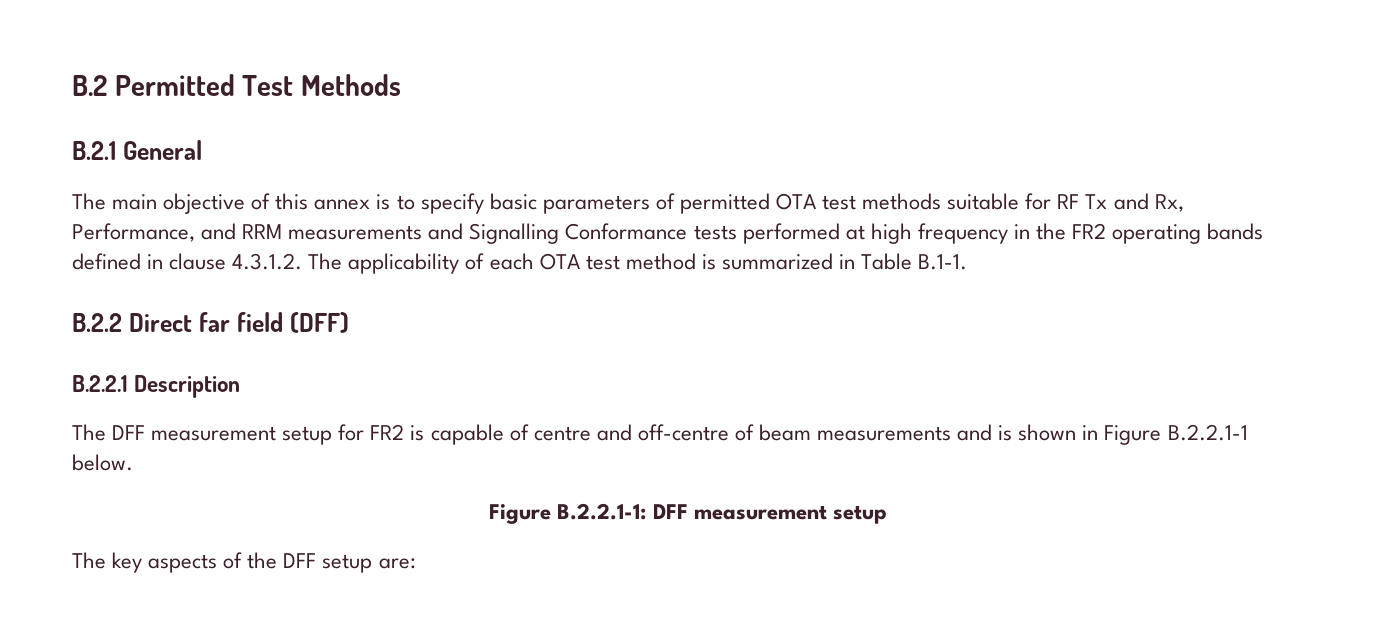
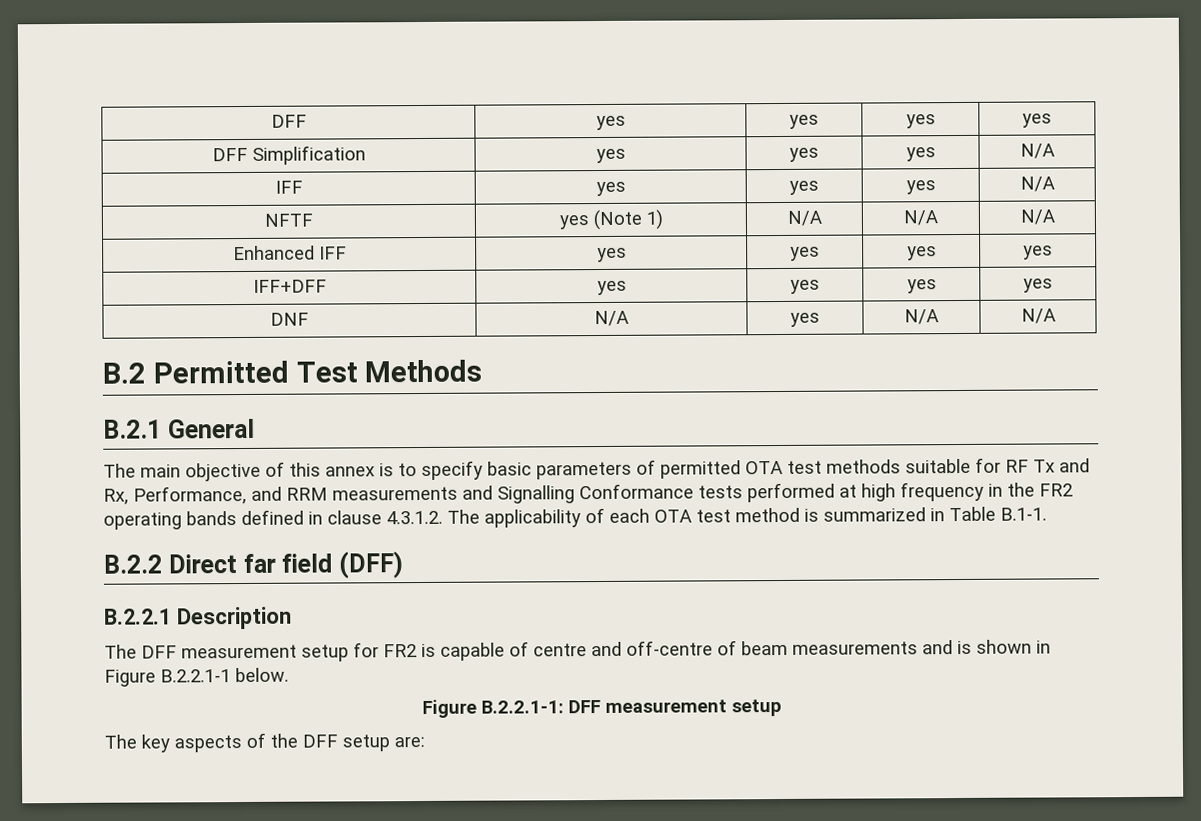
(72, 85) none -> [270,114,307,128] [595,115,626,131] [789,114,819,129] [905,114,936,129] [1022,113,1052,128] [211,145,366,165] [595,148,626,164] [789,147,819,162] [905,147,936,162] [1019,143,1055,159] [274,180,303,194] [595,181,626,197] [789,180,819,195] [905,180,936,195] [1019,176,1055,192] [264,213,313,227] [558,209,663,231] [786,210,822,226] [903,210,938,226] [1019,209,1055,225] [232,245,347,261] [596,247,627,263] [790,246,820,261] [906,246,937,261] [1023,245,1053,260] [252,279,327,293] [596,280,627,296] [790,279,820,294] [906,279,937,294] [1023,278,1053,293] [270,312,309,326] [594,310,629,327] [790,312,820,327] [904,309,939,325] [1020,308,1056,324] DFF | yes | yes | yes | yes // DFF Simplification | yes | yes | yes | N/A // IFF | yes | yes | yes | N/A // NFTF | yes (Note 1) | N/A | N/A | N/A // Enhanced IFF | yes | yes | yes | yes // IFF+DFF | yes | yes | yes | yes // DNF | N/A | yes | N/A | N/A //

